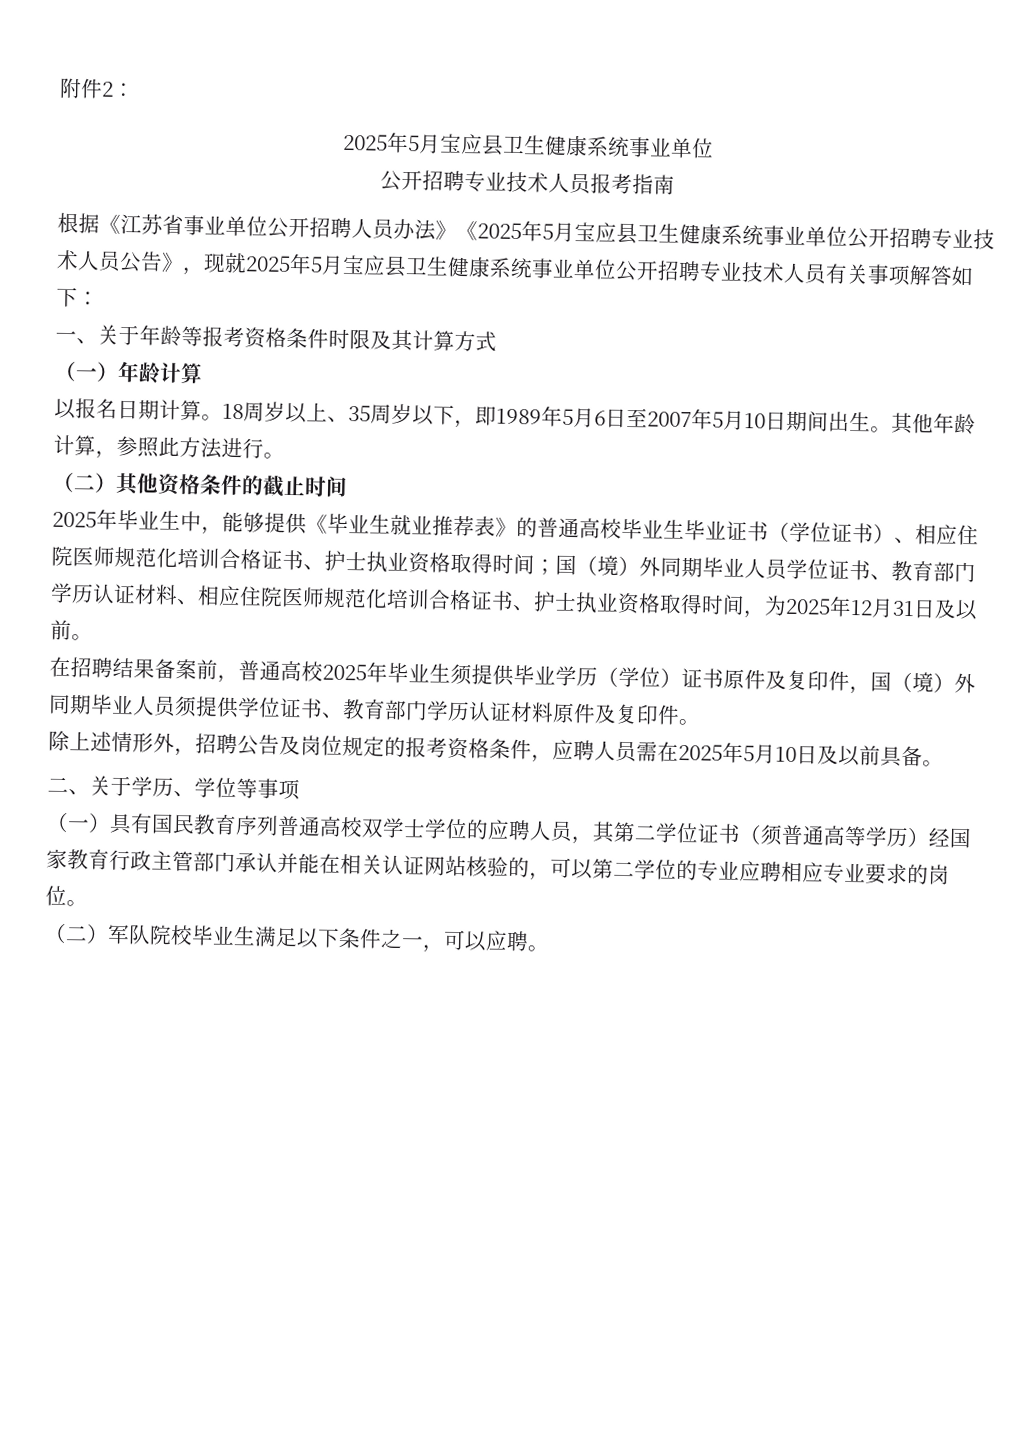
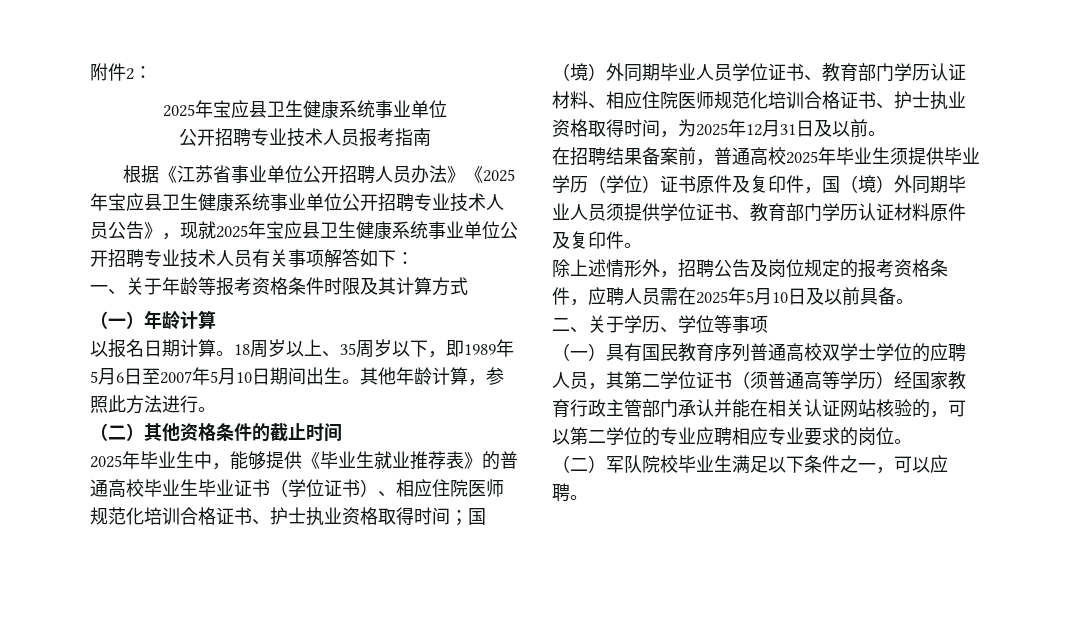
[407,134,441,154] 5月 -> (213, 109) none
[542,222,575,243] 5月 -> (108, 202) none
[310,255,344,275] 5月 -> (266, 230) none

